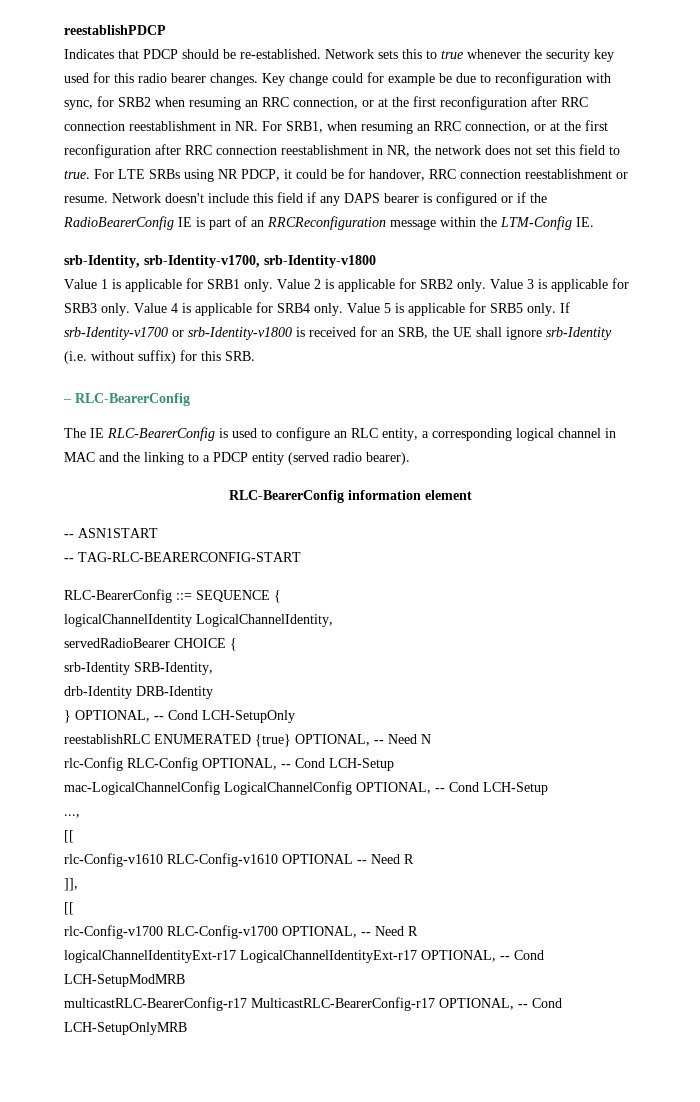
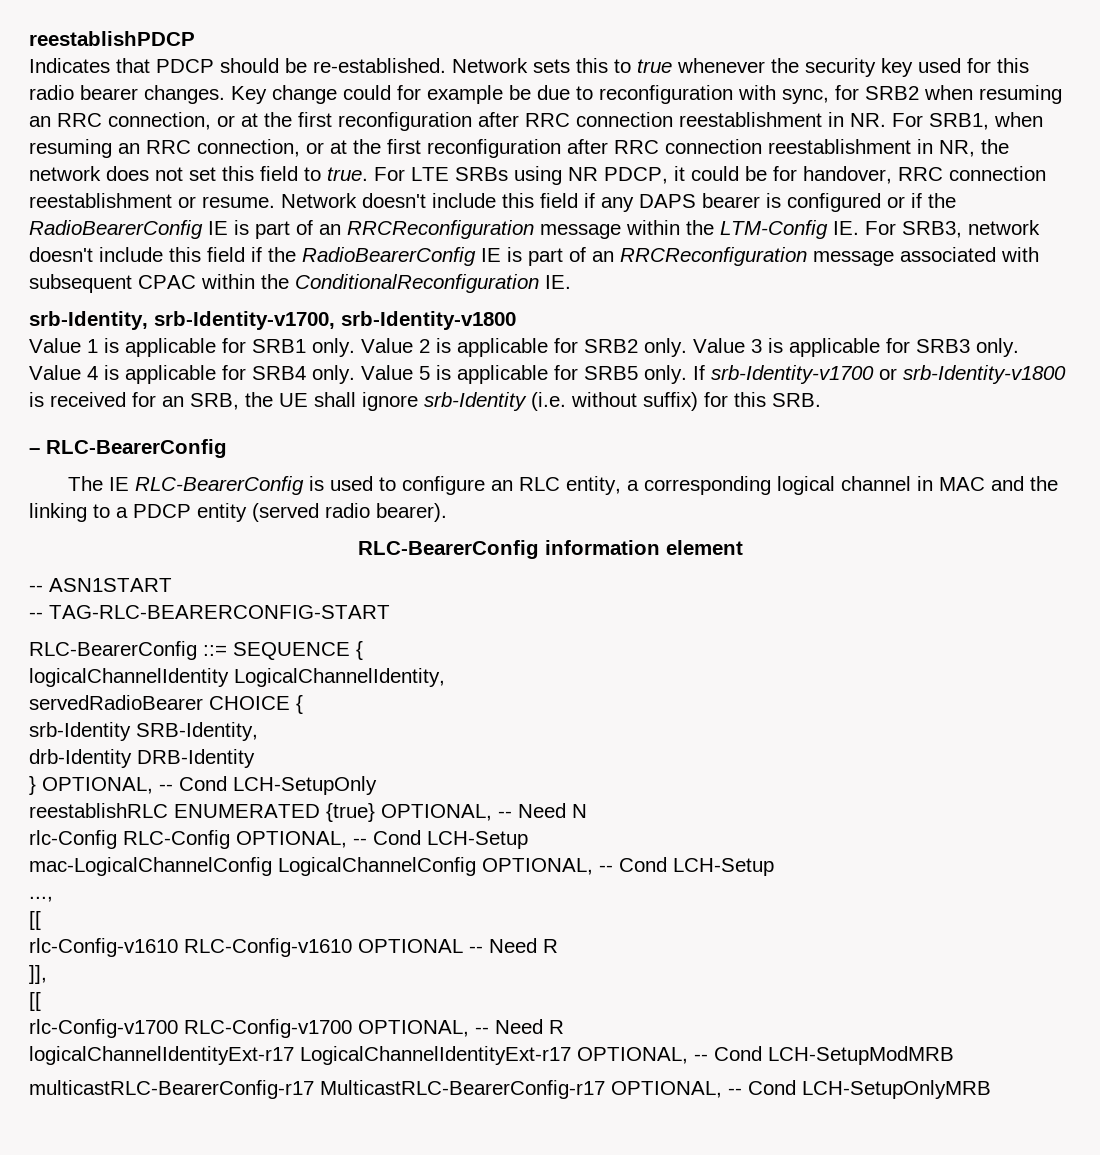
(594, 222) none -> [865,220,1040,238] [29,247,1039,266] [29,274,571,293] For SRB3, network doesn't include this field if the RadioBearerConfig IE is part of an RRCReconfiguration message associated with subsequent CPAC within the ConditionalReconfiguration IE.

